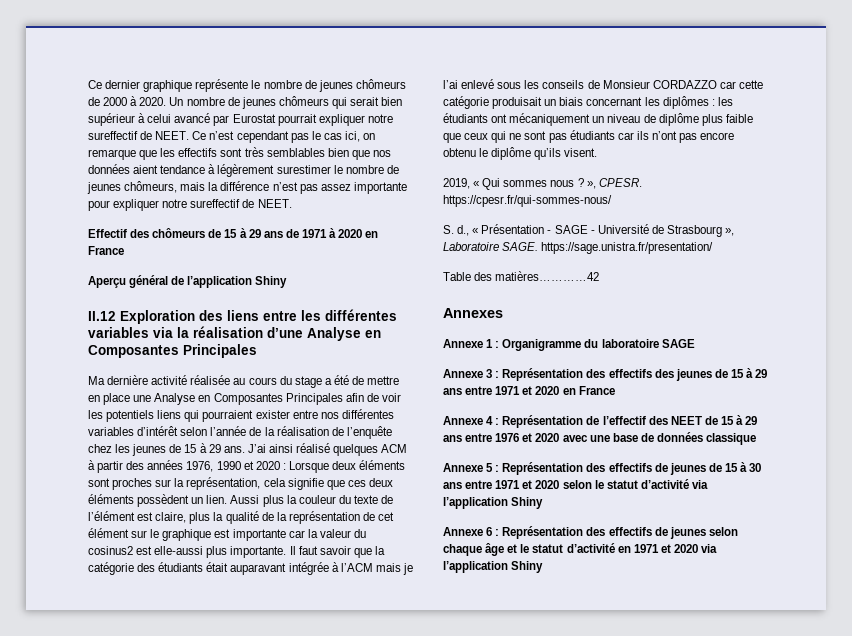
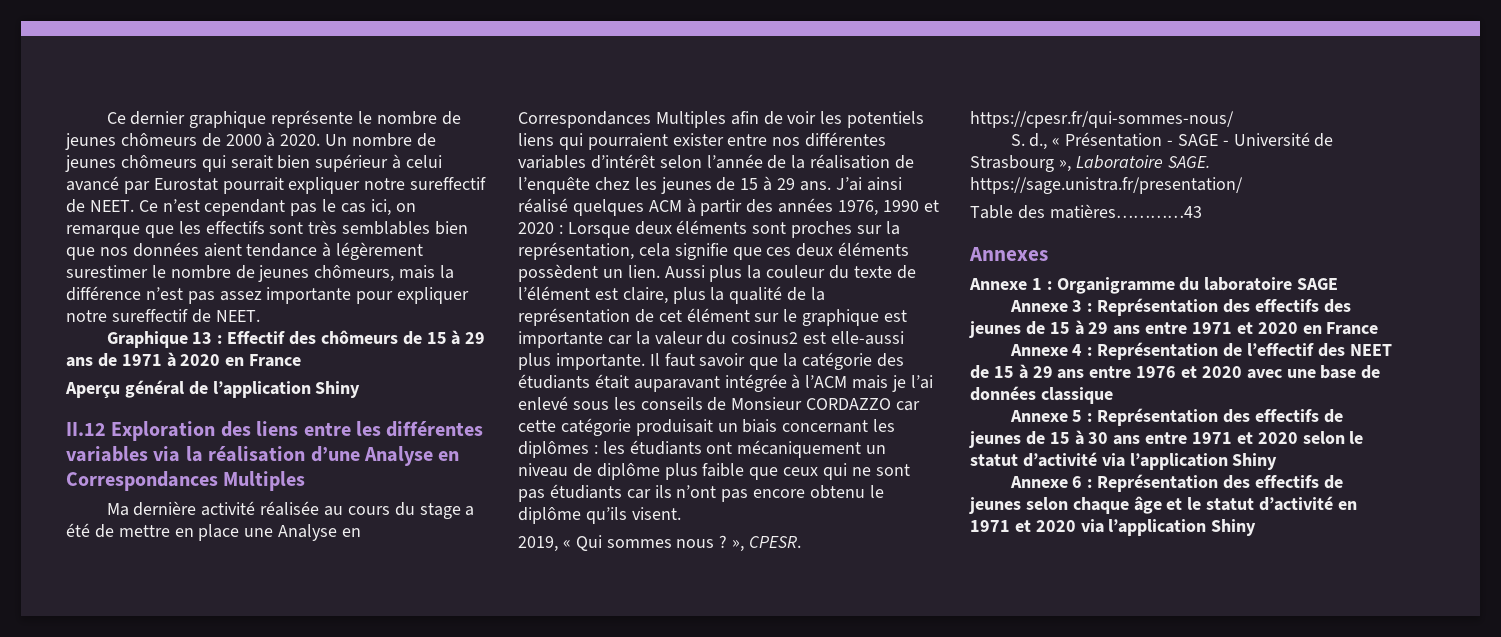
(292, 203) none -> [106,331,223,348] Graphique 13 :
[88,344,257,358] Composantes Principales -> [66,471,306,491] Correspondances Multiples
[213,393,343,405] Composantes Principales -> [518,111,726,128] Correspondances Multiples
[495,271,600,281] matières…………42 -> [1049,204,1202,219] matières…………43

